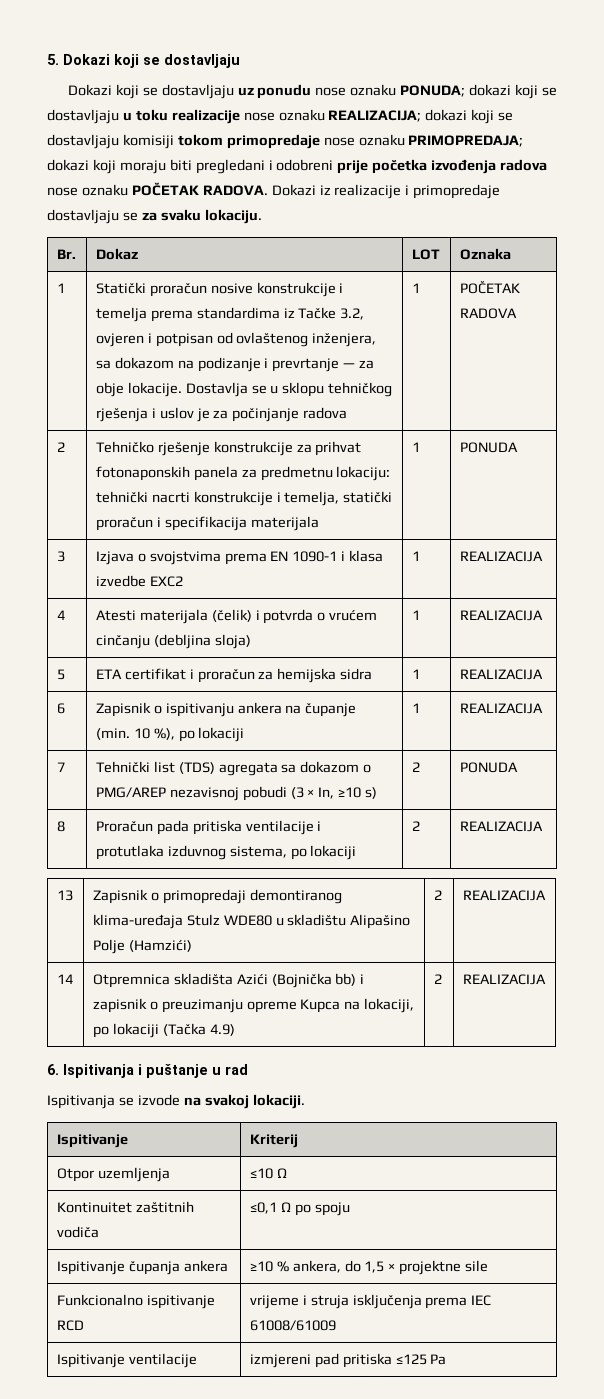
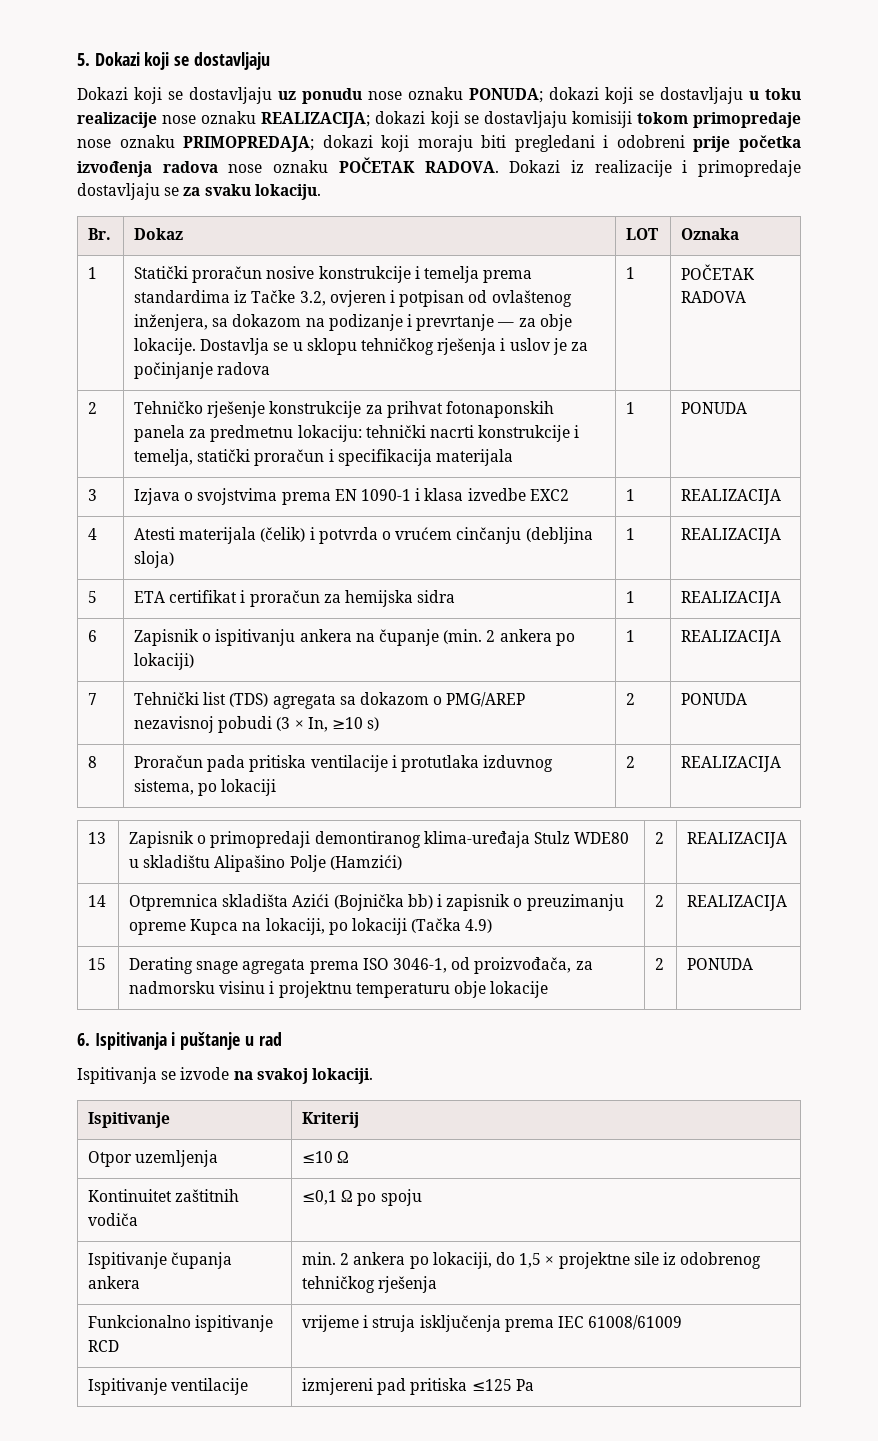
[133,727,245,742] 10 %), po lokaciji -> [486,629,575,646] [134,653,195,670] 2 ankera po lokaciji)
(546, 979) none -> [88,958,107,970] [129,957,593,974] [129,981,549,998] [655,958,665,970] [687,958,754,970] // 15 | Derating snage agregata prema ISO 3046-1, od proizvođača, za nadmorsku visinu i projektnu temperaturu obje lokacije | 2 | PONUDA
[249,1260,341,1273] ≥10 % ankera, -> [302,1252,492,1269] min. 2 ankera po lokaciji,
(489, 1266) none -> [662,1252,762,1269] [302,1276,438,1293] iz odobrenog tehničkog rješenja

